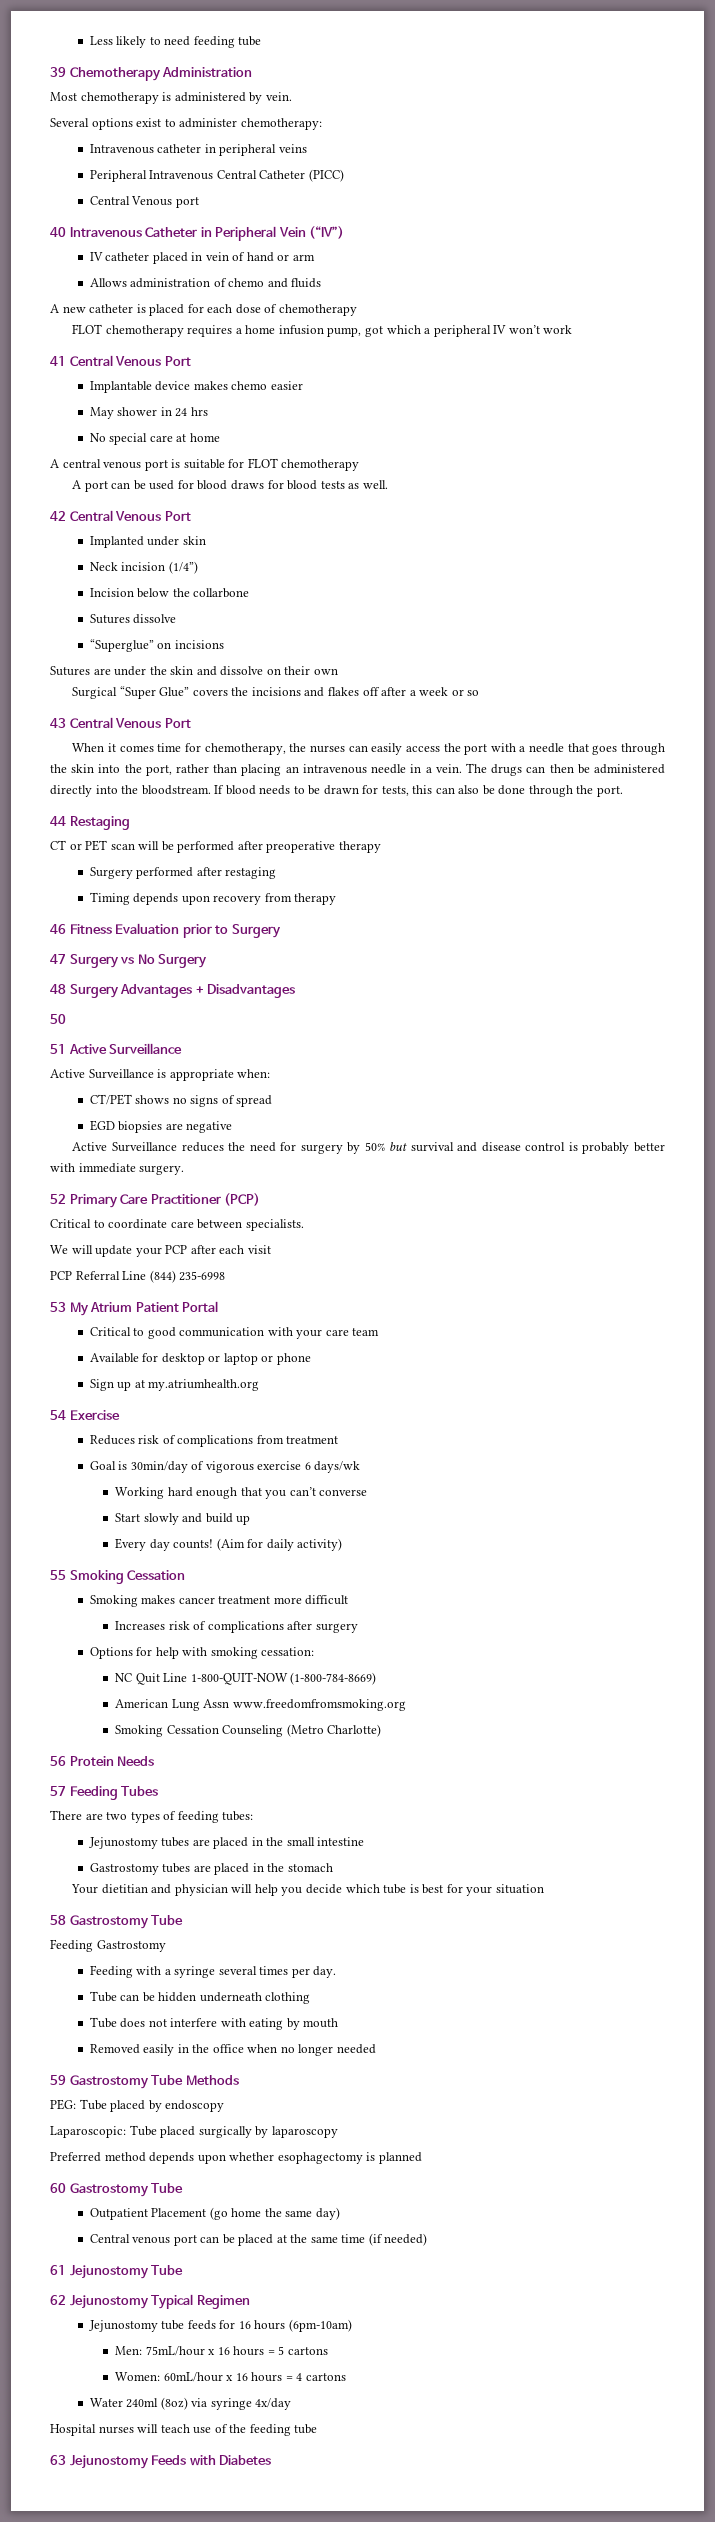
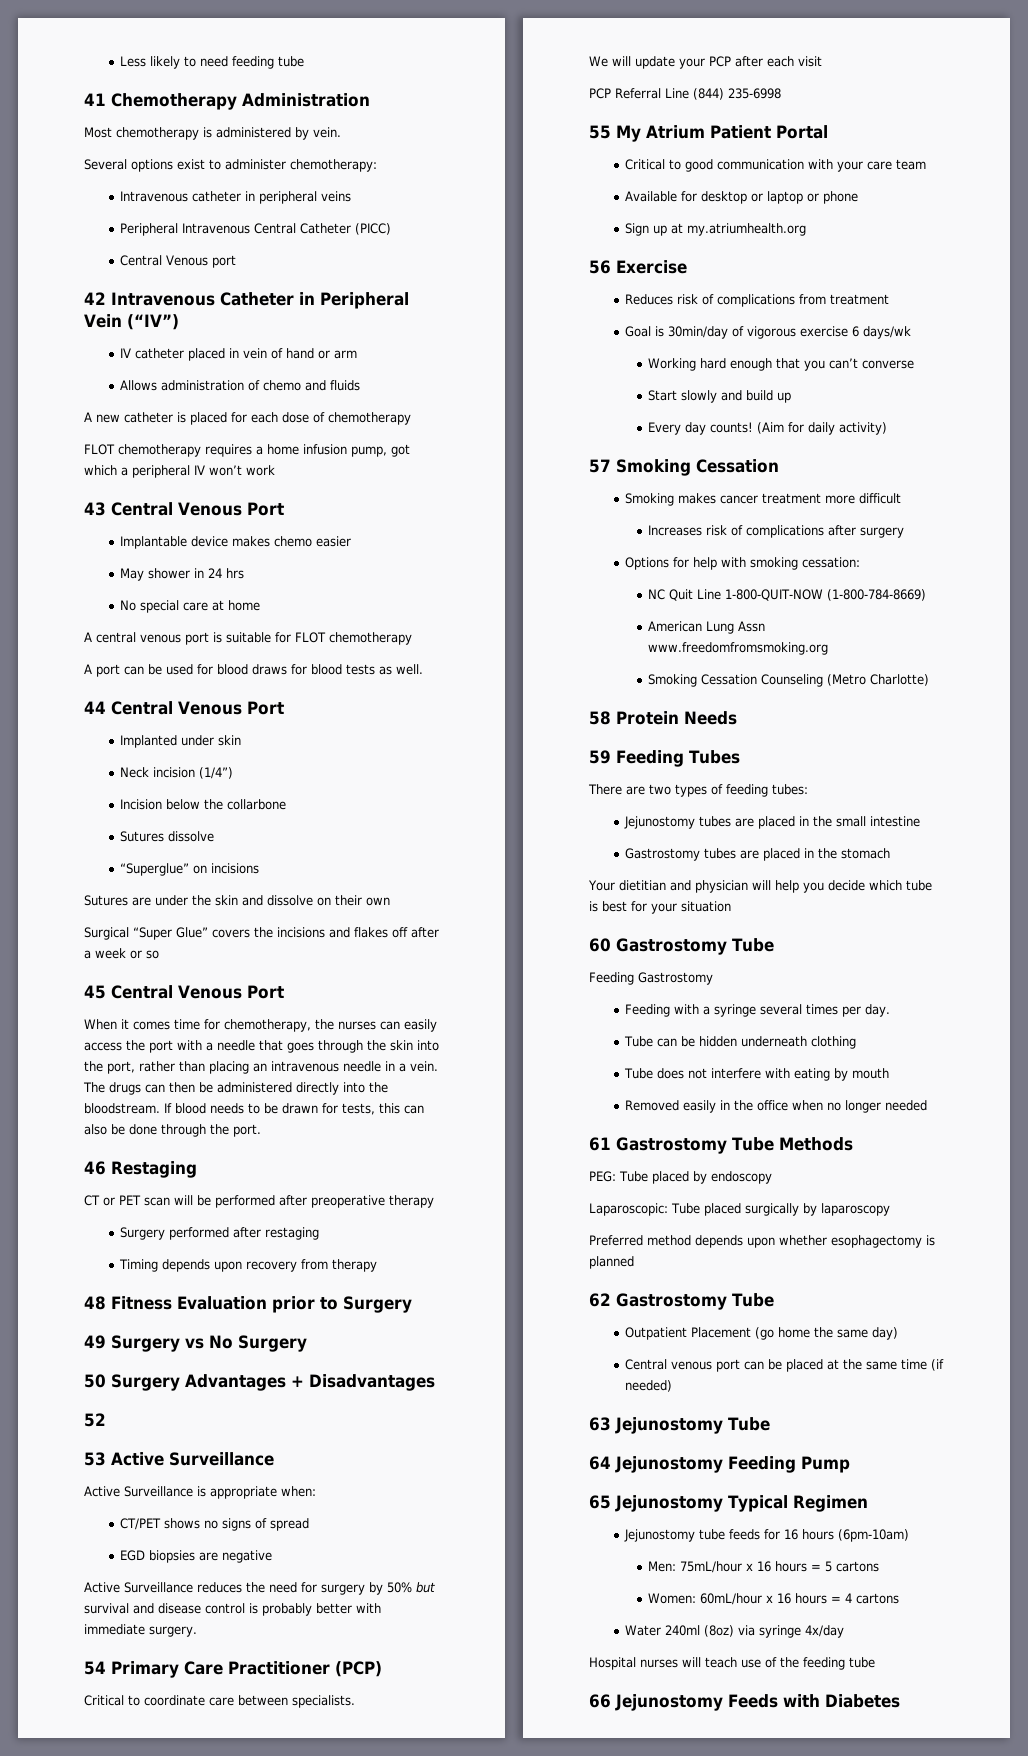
[50,67,66,77] 39 -> [84,93,106,106] 41
[50,227,66,237] 40 -> [84,292,106,305] 42
[50,356,66,366] 41 -> [84,502,106,516] 43
[50,511,66,521] 42 -> [84,701,106,714] 44
[50,718,66,728] 43 -> [84,985,106,999] 45
[50,816,66,826] 44 -> [84,1161,106,1175] 46
[50,924,66,934] 46 -> [84,1296,106,1310] 48
[50,954,66,964] 47 -> [84,1335,106,1349] 49
[50,984,66,994] 48 -> [84,1374,106,1388] 50
[50,1014,66,1024] [50,1044,66,1054] 50 // 51 -> [84,1413,106,1427] [84,1452,106,1466] 52 // 53
[50,1194,66,1204] 52 -> [84,1661,106,1675] 54
[50,1302,66,1312] 53 -> [589,125,611,139] 55
[50,1410,66,1420] 54 -> [589,260,611,274] 56
[50,1570,66,1580] 55 -> [589,459,611,473] 57
[50,1756,66,1766] 56 -> [589,711,611,725] 58
[50,1786,66,1796] 57 -> [589,750,611,764] 59
[50,1915,66,1925] 58 -> [589,938,611,952] 60
[50,2075,66,2085] 59 -> [589,1137,611,1151] 61
[50,2183,66,2193] 60 -> [589,1293,611,1307] 62
[50,2265,66,2275] 61 -> [589,1417,611,1431] 63
[50,2295,66,2305] 62 -> [589,1456,850,1473] [589,1495,611,1509] 64 Jejunostomy Feeding Pump // 65
[50,2455,66,2465] 63 -> [589,1694,611,1708] 66

